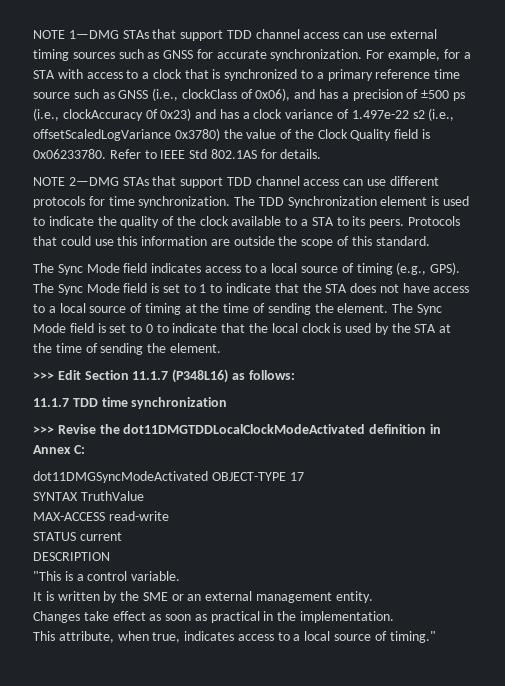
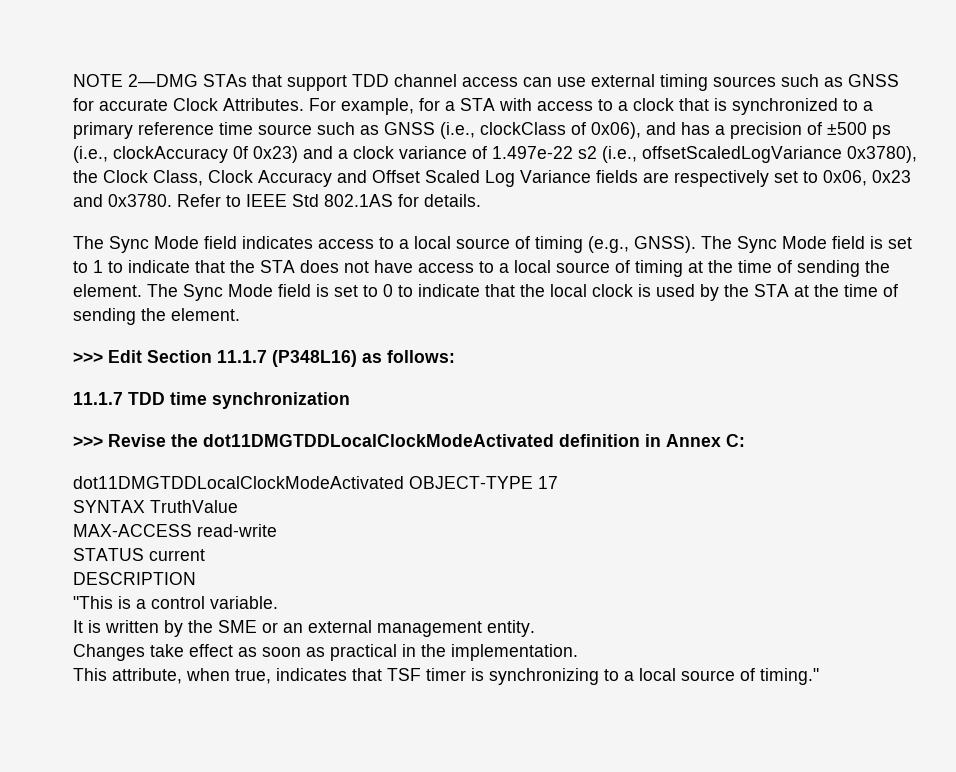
[33,30,119,39] NOTE 1—DMG -> [73,74,198,87] NOTE 2—DMG
[270,49,363,61] synchronization. -> [173,98,304,111] Clock Attributes.
[219,109,239,119] has -> (333, 152) none
[174,128,431,141] [33,149,106,159] 0x3780) the value of the Clock Quality field is 0x06233780. -> [847,146,917,163] [73,170,911,187] [73,194,172,207] 0x3780), the Clock Class, Clock Accuracy and Offset Scaled Log Variance fields are respectively set to 0x06, 0x23 and 0x3780.
[33,176,439,188] [33,196,470,208] [33,216,460,228] [33,236,430,248] // NOTE 2—DMG STAs that support TDD channel access can use different protocols for time synchronization. The TDD Synchronization element is used to indicate the quality of the clock available to a STA to its peers. Protocols that could use this information are outside the scope of this standard. -> (481, 200) none
[430,262,461,275] GPS). -> [634,236,696,253] GNSS).
[33,471,208,483] dot11DMGSyncModeActivated -> [73,476,404,489] dot11DMGTDDLocalClockModeActivated
[237,634,274,641] access -> [352,668,599,685] that TSF timer is synchronizing

